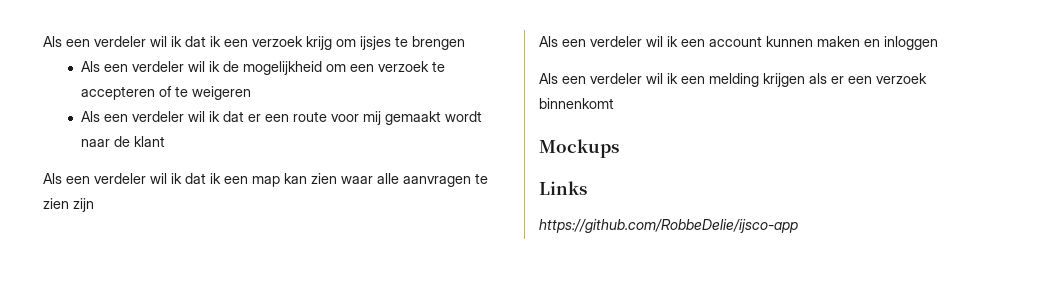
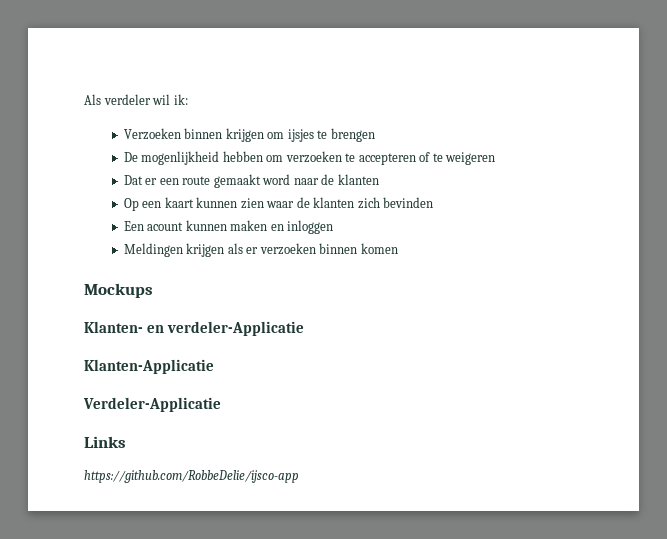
[43,36,465,50] [81,61,430,75] Als een verdeler wil ik dat ik een verzoek krijg om ijsjes te brengen // Als een verdeler wil ik de mogelijkheid om een verzoek -> [84,94,188,105] [123,128,375,142] [123,151,342,165] Als verdeler wil ik: // Verzoeken binnen krijgen om ijsjes te brengen // De mogenlijkheid hebben om verzoeken
[81,111,483,125] [81,136,166,147] [43,173,488,187] [43,198,94,212] [539,36,938,50] [539,73,927,87] [539,98,614,109] [539,139,619,158] Als een verdeler wil ik dat er een route voor mij gemaakt wordt naar de klant // Als een verdeler wil ik dat ik een map kan zien waar alle aanvragen te zien zijn // Als een verdeler wil ik een account kunnen maken en inloggen // Als een verdeler wil ik een melding krijgen als er een verzoek binnenkomt // Mockups -> [123,174,379,188] [123,197,434,211] [123,220,334,234] [123,243,398,257] [84,283,153,298] [84,321,305,336] [84,359,214,374] [83,397,221,412] Dat er een route gemaakt word naar de klanten // Op een kaart kunnen zien waar de klanten zich bevinden // Een acount kunnen maken en inloggen // Meldingen krijgen als er verzoeken binnen komen // Mockups // Klanten- en verdeler-Applicatie // Klanten-Applicatie // Verdeler-Applicatie

